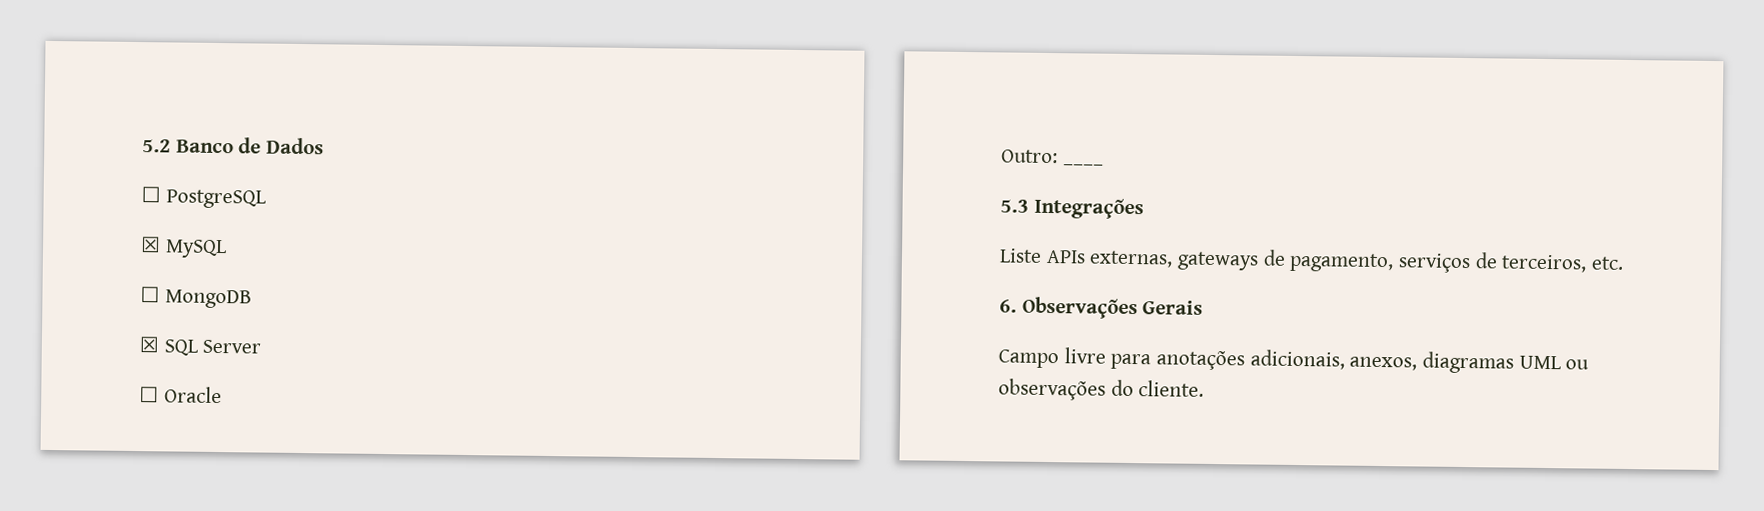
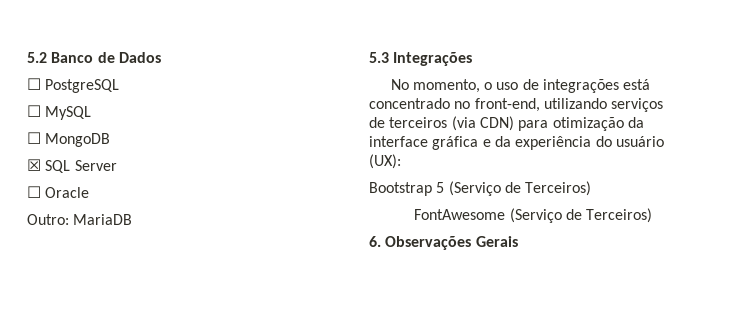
[140,236,161,253] ☒ -> [27,105,41,117] ☐
[1062,163,1104,166] ____ -> [73,214,133,225] MariaDB
[999,248,1625,274] [999,296,1204,320] [998,347,1590,374] [998,378,1205,401] Liste APIs externas, gateways de pagamento, serviços de terceiros, etc. // 6. Observações Gerais // Campo livre para anotações adicionais, anexos, diagramas UML ou observações do cliente. -> [390,79,651,93] [369,98,664,112] [369,116,644,131] [369,136,664,150] [369,154,401,169] [369,181,592,196] [414,208,653,223] [369,236,518,250] No momento, o uso de integrações está concentrado no front-end, utilizando serviços de terceiros (via CDN) para otimização da interface gráfica e da experiência do usuário (UX): // Bootstrap 5 (Serviço de Terceiros) // FontAwesome (Serviço de Terceiros) // 6. Observações Gerais

